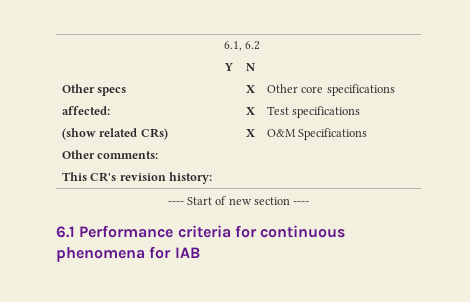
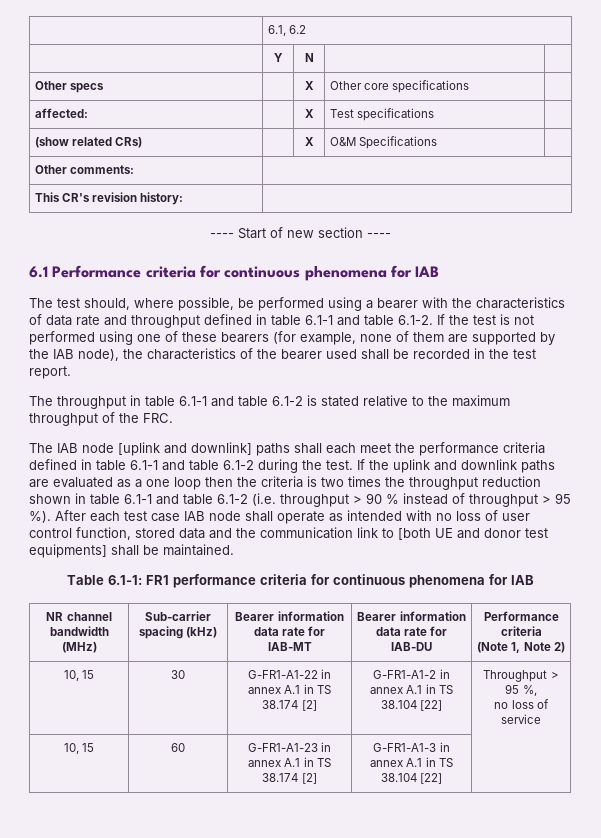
(200, 252) none -> [29,297,565,311] [29,314,534,328] [29,331,555,345] [29,348,536,361] [29,366,71,379] [29,395,510,409] [29,412,173,426] [29,442,545,456] [29,459,555,473] [29,476,541,490] [29,493,571,507] [29,510,530,524] [29,527,548,540] [29,544,234,558] [67,574,534,588] [46,612,112,621] [49,626,109,636] [61,642,97,653] [145,611,211,621] [138,626,218,639] [235,611,344,621] [253,626,326,636] [267,642,312,651] [357,611,466,621] [375,626,448,636] [391,642,432,651] [483,611,559,621] [500,626,542,636] [477,642,565,653] [63,670,95,681] [170,670,185,679] [247,669,332,679] [248,684,331,694] [262,700,317,711] [373,669,450,679] [370,684,453,694] [380,700,443,711] [483,670,559,682] [505,684,537,696] [494,699,549,709] [501,714,541,724] [63,743,95,754] [170,743,185,752] [247,742,332,752] [248,757,331,767] [262,773,317,784] [373,742,450,752] [370,757,453,767] [380,773,443,784] // The test should, where possible, be performed using a bearer with the characteristics of data rate and throughput defined in table 6.1-1 and table 6.1-2. If the test is not performed using one of these bearers (for example, none of them are supported by the IAB node), the characteristics of the bearer used shall be recorded in the test report. // The throughput in table 6.1-1 and table 6.1-2 is stated relative to the maximum throughput of the FRC. // The IAB node [uplink and downlink] paths shall each meet the performance criteria defined in table 6.1-1 and table 6.1-2 during the test. If the uplink and downlink paths are evaluated as a one loop then the criteria is two times the throughput reduction shown in table 6.1-1 and table 6.1-2 (i.e. throughput > 90 % instead of throughput > 95 %). After each test case IAB node shall operate as intended with no loss of user control function, stored data and the communication link to [both UE and donor test equipments] shall be maintained. // Table 6.1-1: FR1 performance criteria for continuous phenomena for IAB // NR channel bandwidth (MHz) | Sub-carrier spacing (kHz) | Bearer information data rate for IAB-MT | Bearer information data rate for IAB-DU | Performance criteria // (Note 1, Note 2) // 10, 15 | 30 | G-FR1-A1-22 in annex A.1 in TS 38.174 [2] | G-FR1-A1-2 in annex A.1 in TS 38.104 [22] | Throughput > 95 %, // no loss of service // 10, 15 | 60 | G-FR1-A1-23 in annex A.1 in TS 38.174 [2] | G-FR1-A1-3 in annex A.1 in TS 38.104 [22] |

